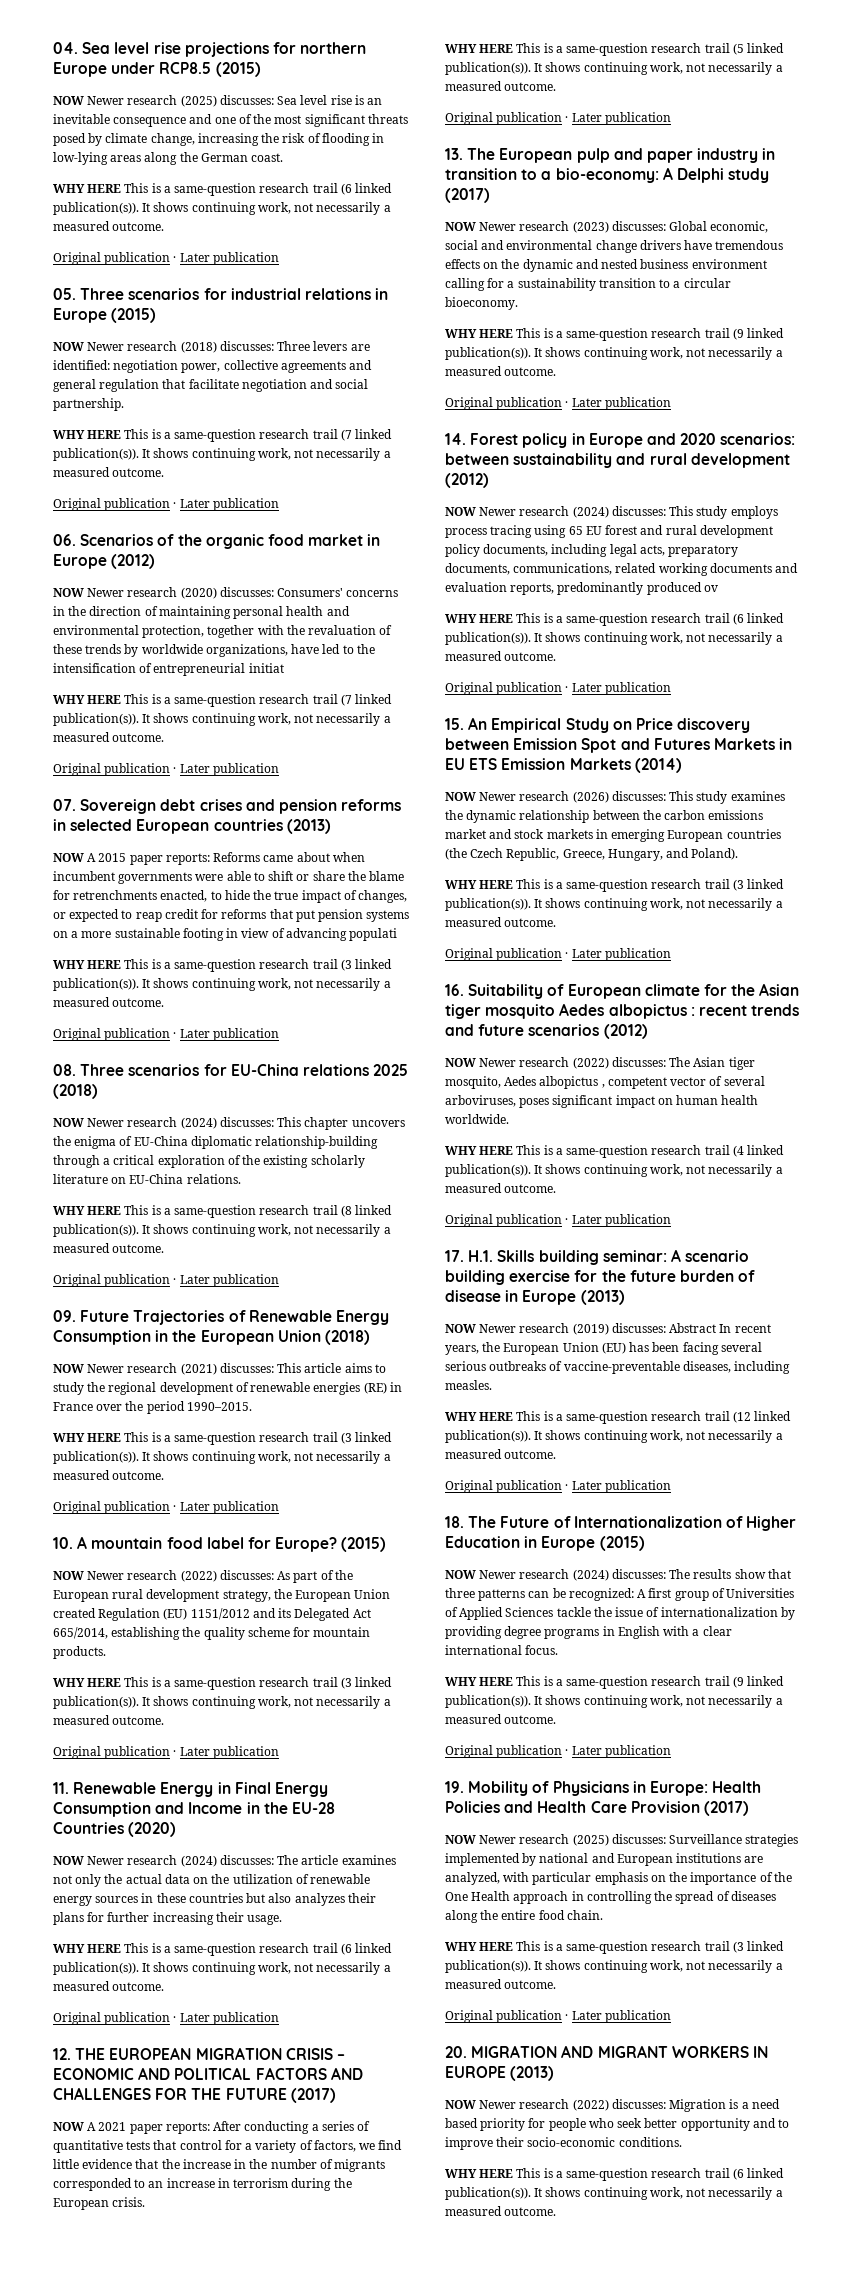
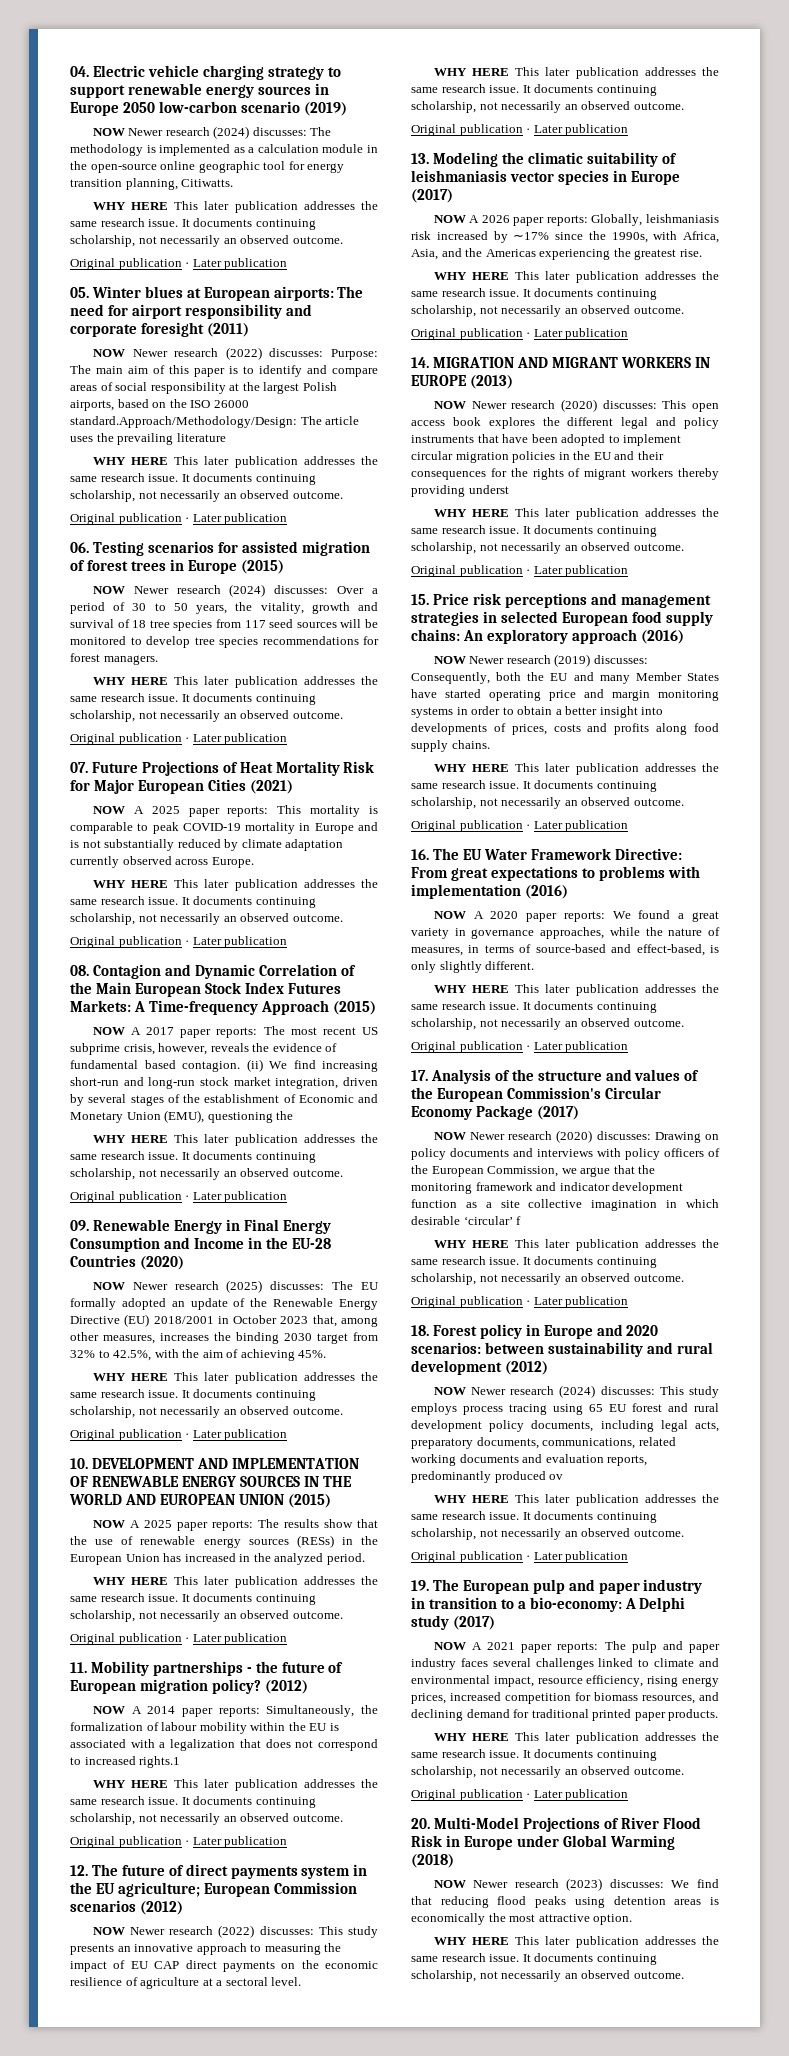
[82,42,367,57] [53,62,261,77] [53,95,383,107] [53,114,408,127] [53,133,385,146] [53,152,284,165] [53,183,393,196] [53,202,391,215] [53,221,110,231] Sea level rise projections for northern Europe under RCP8.5 (2015) // NOW Newer research (2025) discusses: Sea level rise is an inevitable consequence and one of the most significant threats posed by climate change, increasing the risk of flooding in low-lying areas along the German coast. // WHY HERE This is a same-question research trail (6 linked publication(s)). It shows continuing work, not necessarily a measured -> [92,65,341,80] [70,83,329,98] [70,101,347,116] [92,126,332,139] [70,144,378,156] [70,161,345,173] [70,178,234,190] [92,201,378,213] [70,218,316,230] [70,235,290,247] Electric vehicle charging strategy to support renewable energy sources in Europe 2050 low-carbon scenario (2019) // NOW Newer research (2024) discusses: The methodology is implemented as a calculation module in the open-source online geographic tool for energy transition planning, Citiwatts. // WHY HERE This later publication addresses the same research issue. It documents continuing scholarship, not necessarily an observed
[80,288,389,300] [53,308,157,323] [53,341,370,353] [53,360,373,373] [53,379,369,392] [53,398,124,411] [53,429,393,442] [53,448,391,461] [53,467,110,477] Three scenarios for industrial relations in Europe (2015) // NOW Newer research (2018) discusses: Three levers are identified: negotiation power, collective agreements and general regulation that facilitate negotiation and social partnership. // WHY HERE This is a same-question research trail (7 linked publication(s)). It shows continuing work, not necessarily a measured -> [91,286,364,301] [70,304,312,319] [70,322,249,337] [92,347,378,360] [70,365,378,377] [70,382,337,394] [70,399,249,411] [70,416,360,428] [70,433,226,445] [92,456,378,468] [70,473,316,485] [70,490,290,502] Winter blues at European airports: The need for airport responsibility and corporate foresight (2011) // NOW Newer research (2022) discusses: Purpose: The main aim of this paper is to identify and compare areas of social responsibility at the largest Polish airports, based on the ISO 26000 standard.Approach/Methodology/Design: The article uses the prevailing literature // WHY HERE This later publication addresses the same research issue. It documents continuing scholarship, not necessarily an observed
[80,534,381,549] [53,554,156,569] [53,587,399,599] [53,606,350,619] [53,625,393,638] [53,644,375,657] [53,663,284,676] [53,694,393,707] [53,713,391,726] [53,732,110,742] Scenarios of the organic food market in Europe (2012) // NOW Newer research (2020) discusses: Consumers' concerns in the direction of maintaining personal health and environmental protection, together with the revaluation of these trends by worldwide organizations, have led to the intensification of entrepreneurial initiat // WHY HERE This is a same-question research trail (7 linked publication(s)). It shows continuing work, not necessarily a measured -> [92,541,370,556] [70,559,284,574] [92,584,378,597] [70,602,379,614] [70,619,378,631] [70,636,379,648] [70,653,158,665] [92,676,378,688] [70,693,316,705] [70,710,290,722] Testing scenarios for assisted migration of forest trees in Europe (2015) // NOW Newer research (2024) discusses: Over a period of 30 to 50 years, the vitality, growth and survival of 18 tree species from 117 seed sources will be monitored to develop tree species recommendations for forest managers. // WHY HERE This later publication addresses the same research issue. It documents continuing scholarship, not necessarily an observed
[80,799,402,814] [53,819,331,834] [53,852,365,865] [53,871,405,884] [53,890,408,903] [53,909,410,922] [53,928,398,941] [53,959,393,972] [53,978,391,991] [53,997,110,1007] Sovereign debt crises and pension reforms in selected European countries (2013) // NOW A 2015 paper reports: Reforms came about when incumbent governments were able to shift or share the blame for retrenchments enacted, to hide the true impact of changes, or expected to reap credit for reforms that put pension systems on a more sustainable footing in view of advancing populati // WHY HERE This is a same-question research trail (3 linked publication(s)). It shows continuing work, not necessarily a measured -> [91,761,375,776] [70,779,293,794] [92,805,378,817] [70,822,378,834] [70,839,344,851] [70,856,254,868] [92,879,378,891] [70,896,316,908] [70,913,290,925] Future Projections of Heat Mortality Risk for Major European Cities (2021) // NOW A 2025 paper reports: This mortality is comparable to peak COVID-19 mortality in Europe and is not substantially reduced by climate adaptation currently observed across Europe. // WHY HERE This later publication addresses the same research issue. It documents continuing scholarship, not necessarily an observed
[80,1064,409,1076] [53,1084,98,1099] [53,1117,405,1130] [53,1136,379,1149] [53,1155,365,1168] [53,1174,241,1184] [53,1205,393,1218] [53,1224,391,1237] [53,1243,110,1253] Three scenarios for EU-China relations 2025 (2018) // NOW Newer research (2024) discusses: This chapter uncovers the enigma of EU-China diplomatic relationship-building through a critical exploration of the existing scholarly literature on EU-China relations. // WHY HERE This is a same-question research trail (8 linked publication(s)). It shows continuing work, not necessarily a measured -> [92,964,356,979] [70,982,341,997] [70,1000,376,1015] [92,1026,379,1038] [70,1043,338,1055] [70,1059,378,1072] [70,1077,378,1089] [70,1094,378,1106] [70,1110,294,1123] [92,1134,378,1146] [70,1151,316,1163] [70,1168,290,1180] Contagion and Dynamic Correlation of the Main European Stock Index Futures Markets: A Time-frequency Approach (2015) // NOW A 2017 paper reports: The most recent US subprime crisis, however, reveals the evidence of fundamental based contagion. (ii) We find increasing short-run and long-run stock market integration, driven by several stages of the establishment of Economic and Monetary Union (EMU), questioning the // WHY HERE This later publication addresses the same research issue. It documents continuing scholarship, not necessarily an observed
[80,1310,389,1325] [53,1330,370,1345] [53,1363,386,1375] [53,1382,402,1395] [53,1401,252,1414] [53,1432,393,1445] [53,1451,391,1464] [53,1470,165,1480] [53,1501,279,1514] [53,1536,387,1552] [53,1570,353,1583] [53,1589,391,1602] [53,1608,371,1621] [53,1627,371,1640] [53,1646,106,1659] [53,1677,393,1690] [53,1696,391,1709] [53,1715,165,1725] [53,1746,279,1759] [53,1782,69,1794] Future Trajectories of Renewable Energy Consumption in the European Union (2018) // NOW Newer research (2021) discusses: This article aims to study the regional development of renewable energies (RE) in France over the period 1990–2015. // WHY HERE This is a same-question research trail (3 linked publication(s)). It shows continuing work, not necessarily a measured outcome. // Original publication · Later publication // 10. A mountain food label for Europe? (2015) // NOW Newer research (2022) discusses: As part of the European rural development strategy, the European Union created Regulation (EU) 1151/2012 and its Delegated Act 665/2014, establishing the quality scheme for mountain products. // WHY HERE This is a same-question research trail (3 linked publication(s)). It shows continuing work, not necessarily a measured outcome. // Original publication · Later publication // 11. -> (89, 1225) none
[180,1855,396,1867] [53,1874,371,1887] [53,1893,376,1906] [53,1912,283,1925] [53,1943,393,1956] [53,1962,391,1975] [53,1981,110,1991] (2024) discusses: The article examines not only the actual data on the utilization of renewable energy sources in these countries but also analyzes their plans for further increasing their usage. // WHY HERE This is a same-question research trail (6 linked publication(s)). It shows continuing work, not necessarily a measured -> [226,1280,379,1293] [70,1298,378,1310] [70,1314,378,1327] [70,1332,378,1344] [70,1349,327,1361] [92,1372,378,1384] [70,1389,316,1401] [70,1406,343,1418] [70,1429,288,1441] [70,1458,359,1469] [70,1476,352,1487] [69,1494,331,1508] [92,1519,379,1531] [70,1535,378,1548] [70,1553,365,1565] [92,1576,378,1588] [70,1593,316,1605] [70,1610,343,1622] [70,1633,288,1645] [70,1661,344,1676] [70,1679,308,1694] [92,1705,378,1717] [70,1722,339,1734] [70,1739,379,1751] [70,1756,181,1768] [92,1779,378,1791] [70,1796,316,1808] [70,1813,290,1825] (2025) discusses: The EU formally adopted an update of the Renewable Energy Directive (EU) 2018/2001 in October 2023 that, among other measures, increases the binding 2030 target from 32% to 42.5%, with the aim of achieving 45%. // WHY HERE This later publication addresses the same research issue. It documents continuing scholarship, not necessarily an observed outcome. // Original publication · Later publication // 10. DEVELOPMENT AND IMPLEMENTATION OF RENEWABLE ENERGY SOURCES IN THE WORLD AND EUROPEAN UNION (2015) // NOW A 2025 paper reports: The results show that the use of renewable energy sources (RESs) in the European Union has increased in the analyzed period. // WHY HERE This later publication addresses the same research issue. It documents continuing scholarship, not necessarily an observed outcome. // Original publication · Later publication // 11. Mobility partnerships - the future of European migration policy? (2012) // NOW A 2014 paper reports: Simultaneously, the formalization of labour mobility within the EU is associated with a legalization that does not correspond to increased rights.1 // WHY HERE This later publication addresses the same research issue. It documents continuing scholarship, not necessarily an observed
[75,2047,345,2060] [53,2067,363,2080] [53,2087,336,2103] [53,2121,371,2134] [53,2140,403,2153] [53,2159,386,2172] [53,2178,352,2191] [53,2197,146,2210] [445,43,785,56] [445,62,783,75] [445,81,502,91] THE EUROPEAN MIGRATION CRISIS – ECONOMIC AND POLITICAL FACTORS AND CHALLENGES FOR THE FUTURE (2017) // NOW A 2021 paper reports: After conducting a series of quantitative tests that control for a variety of factors, we find little evidence that the increase in the number of migrants corresponded to an increase in terrorism during the European crisis. // WHY HERE This is a same-question research trail (5 linked publication(s)). It shows continuing work, not necessarily a measured -> [91,1864,368,1879] [70,1882,357,1897] [70,1900,183,1915] [92,1925,378,1938] [70,1943,342,1955] [70,1960,378,1972] [70,1977,302,1989] [433,67,719,79] [411,84,657,96] [411,101,631,113] The future of direct payments system in the EU agriculture; European Commission scenarios (2012) // NOW Newer research (2022) discusses: This study presents an innovative approach to measuring the impact of EU CAP direct payments on the economic resilience of agriculture at a sectoral level. // WHY HERE This later publication addresses the same research issue. It documents continuing scholarship, not necessarily an observed
[467,148,776,163] [445,167,770,183] [445,188,490,203] [445,221,769,233] [445,240,784,253] [445,259,767,272] [445,278,731,291] [445,297,518,310] [445,328,785,341] [445,347,783,360] [445,366,502,376] The European pulp and paper industry in transition to a bio-economy: A Delphi study (2017) // NOW Newer research (2023) discusses: Global economic, social and environmental change drivers have tremendous effects on the dynamic and nested business environment calling for a sustainability transition to a circular bioeconomy. // WHY HERE This is a same-question research trail (9 linked publication(s)). It shows continuing work, not necessarily a measured -> [432,152,677,167] [411,170,680,185] [411,189,453,203] [433,214,719,226] [411,231,719,243] [411,248,702,260] [433,271,719,283] [411,288,657,300] [411,305,631,317] Modeling the climatic suitability of leishmaniasis vector species in Europe (2017) // NOW A 2026 paper reports: Globally, leishmaniasis risk increased by ∼17% since the 1990s, with Africa, Asia, and the Americas experiencing the greatest rise. // WHY HERE This later publication addresses the same research issue. It documents continuing scholarship, not necessarily an observed
(466, 439) none -> [432,357,710,368] [411,375,513,389] [433,399,719,412] [411,417,719,429] [411,434,682,446] [411,451,664,463] [411,468,719,480] [411,485,509,497] [433,508,719,520] [411,525,657,537] [411,542,684,554] [411,565,629,577] [411,593,711,608] [411,611,713,626] [411,629,684,644] [433,654,648,667] [411,672,719,684] [411,689,719,701] [411,706,664,718] [411,723,719,735] [411,740,490,752] [433,763,719,775] [411,780,657,792] [411,797,684,809] [411,820,629,832] [411,848,682,860] [411,866,700,881] [411,884,568,899] [433,910,719,922] [411,927,720,939] [411,944,719,956] [411,961,535,973] [433,984,719,996] [411,1001,657,1013] [411,1018,684,1030] [411,1041,629,1053] [411,1069,700,1084] [411,1087,661,1102] [411,1105,579,1120] [433,1130,719,1143] [411,1148,720,1160] [411,1165,656,1177] [411,1182,684,1194] [411,1199,719,1211] [411,1216,522,1225] [433,1239,719,1251] [411,1256,657,1268] [411,1273,684,1285] [411,1296,629,1308] [411,1325,429,1336] MIGRATION AND MIGRANT WORKERS IN EUROPE (2013) // NOW Newer research (2020) discusses: This open access book explores the different legal and policy instruments that have been adopted to implement circular migration policies in the EU and their consequences for the rights of migrant workers thereby providing underst // WHY HERE This later publication addresses the same research issue. It documents continuing scholarship, not necessarily an observed outcome. // Original publication · Later publication // 15. Price risk perceptions and management strategies in selected European food supply chains: An exploratory approach (2016) // NOW Newer research (2019) discusses: Consequently, both the EU and many Member States have started operating price and margin monitoring systems in order to obtain a better insight into developments of prices, costs and profits along food supply chains. // WHY HERE This later publication addresses the same research issue. It documents continuing scholarship, not necessarily an observed outcome. // Original publication · Later publication // 16. The EU Water Framework Directive: From great expectations to problems with implementation (2016) // NOW A 2020 paper reports: We found a great variety in governance approaches, while the nature of measures, in terms of source-based and effect-based, is only slightly different. // WHY HERE This later publication addresses the same research issue. It documents continuing scholarship, not necessarily an observed outcome. // Original publication · Later publication // 17. Analysis of the structure and values of the European Commission's Circular Economy Package (2017) // NOW Newer research (2020) discusses: Drawing on policy documents and interviews with policy officers of the European Commission, we argue that the monitoring framework and indicator development function as a site collective imagination in which desirable ‘circular’ f // WHY HERE This later publication addresses the same research issue. It documents continuing scholarship, not necessarily an observed outcome. // Original publication · Later publication // 18.
[543,613,785,626] [445,632,783,645] [445,651,557,661] [445,682,671,695] [445,717,751,733] [445,738,793,753] [445,758,682,773] [445,791,785,804] [445,810,764,823] [445,829,781,842] [445,848,739,861] [445,879,785,892] [445,898,783,911] [445,917,557,927] [445,948,671,961] [445,983,800,999] [445,1003,800,1019] [445,1024,648,1039] [445,1057,755,1070] [445,1076,765,1089] [445,1095,759,1108] [445,1114,509,1124] [445,1145,785,1158] [445,1164,783,1177] [445,1183,557,1193] [445,1214,671,1227] [445,1249,750,1265] [445,1270,756,1285] [445,1290,625,1305] [445,1323,771,1335] [445,1342,762,1355] [445,1361,791,1374] [445,1380,492,1390] [445,1411,792,1424] [445,1430,783,1443] [445,1449,557,1459] [445,1480,671,1493] [445,1516,797,1531] [445,1536,645,1551] [445,1569,791,1581] [445,1588,795,1601] [445,1607,795,1620] [445,1626,732,1639] [445,1645,559,1655] [445,1676,785,1689] [445,1695,783,1708] [445,1714,502,1724] is a same-question research trail (6 linked publication(s)). It shows continuing work, not necessarily a measured outcome. // Original publication · Later publication // 15. An Empirical Study on Price discovery between Emission Spot and Futures Markets in EU ETS Emission Markets (2014) // NOW Newer research (2026) discusses: This study examines the dynamic relationship between the carbon emissions market and stock markets in emerging European countries (the Czech Republic, Greece, Hungary, and Poland). // WHY HERE This is a same-question research trail (3 linked publication(s)). It shows continuing work, not necessarily a measured outcome. // Original publication · Later publication // 16. Suitability of European climate for the Asian tiger mosquito Aedes albopictus : recent trends and future scenarios (2012) // NOW Newer research (2022) discusses: The Asian tiger mosquito, Aedes albopictus , competent vector of several arboviruses, poses significant impact on human health worldwide. // WHY HERE This is a same-question research trail (4 linked publication(s)). It shows continuing work, not necessarily a measured outcome. // Original publication · Later publication // 17. H.1. Skills building seminar: A scenario building exercise for the future burden of disease in Europe (2013) // NOW Newer research (2019) discusses: Abstract In recent years, the European Union (EU) has been facing several serious outbreaks of vaccine-preventable diseases, including measles. // WHY HERE This is a same-question research trail (12 linked publication(s)). It shows continuing work, not necessarily a measured outcome. // Original publication · Later publication // 18. The Future of Internationalization of Higher Education in Europe (2015) // NOW Newer research (2024) discusses: The results show that three patterns can be recognized: A first group of Universities of Applied Sciences tackle the issue of internationalization by providing degree programs in English with a clear international focus. // WHY HERE This is a same-question research trail (9 linked publication(s)). It shows continuing work, not necessarily a measured -> [545,1494,719,1506] [411,1511,657,1523] [411,1528,631,1540] later publication addresses the same research issue. It documents continuing scholarship, not necessarily an observed
[468,1781,762,1796] [445,1801,749,1816] [445,1834,799,1847] [445,1853,764,1866] [445,1872,792,1885] [445,1891,776,1904] [445,1910,603,1923] [445,1941,785,1954] [445,1960,783,1973] [445,1979,502,1989] Mobility of Physicians in Europe: Health Policies and Health Care Provision (2017) // NOW Newer research (2025) discusses: Surveillance strategies implemented by national and European institutions are analyzed, with particular emphasis on the importance of the One Health approach in controlling the spread of diseases along the entire food chain. // WHY HERE This is a same-question research trail (3 linked publication(s)). It shows continuing work, not necessarily a measured -> [432,1579,703,1594] [411,1597,686,1612] [411,1615,495,1630] [433,1641,720,1653] [411,1658,719,1670] [411,1675,719,1687] [411,1692,719,1704] [411,1709,719,1721] [433,1732,719,1744] [411,1749,657,1761] [411,1766,631,1778] The European pulp and paper industry in transition to a bio-economy: A Delphi study (2017) // NOW A 2021 paper reports: The pulp and paper industry faces several challenges linked to climate and environmental impact, resource efficiency, rising energy prices, increased competition for biomass resources, and declining demand for traditional printed paper products. // WHY HERE This later publication addresses the same research issue. It documents continuing scholarship, not necessarily an observed
[471,2045,768,2058] [445,2066,555,2081] [445,2099,780,2112] [445,2118,790,2131] [445,2137,682,2150] [445,2168,785,2181] [445,2187,783,2200] [445,2206,502,2216] MIGRATION AND MIGRANT WORKERS IN EUROPE (2013) // NOW Newer research (2022) discusses: Migration is a need based priority for people who seek better opportunity and to improve their socio-economic conditions. // WHY HERE This is a same-question research trail (6 linked publication(s)). It shows continuing work, not necessarily a measured -> [433,1817,701,1832] [411,1835,675,1850] [411,1854,454,1868] [433,1878,719,1891] [411,1896,719,1908] [411,1913,633,1925] [433,1936,719,1948] [411,1953,657,1965] [411,1970,631,1982] Multi-Model Projections of River Flood Risk in Europe under Global Warming (2018) // NOW Newer research (2023) discusses: We find that reducing flood peaks using detention areas is economically the most attractive option. // WHY HERE This later publication addresses the same research issue. It documents continuing scholarship, not necessarily an observed

